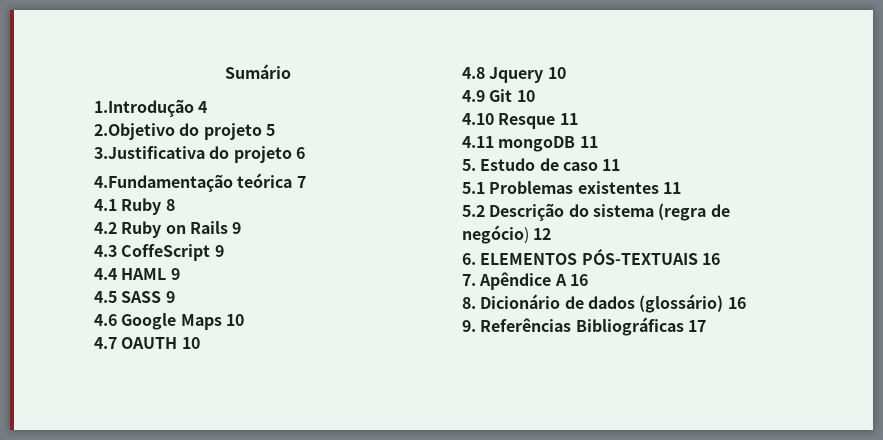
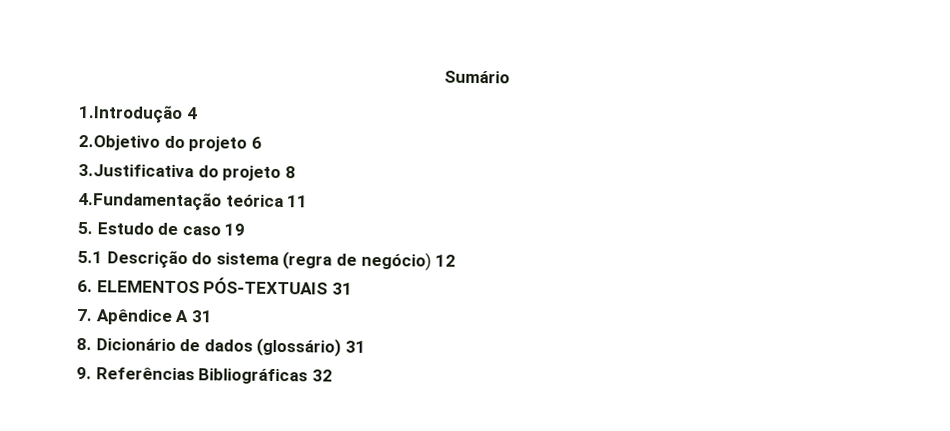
[265,124,275,136] 5 -> [250,136,262,149] 6
[295,147,305,159] 6 -> [284,166,296,179] 8
[296,176,306,188] [94,198,175,215] [94,221,242,238] [94,244,224,261] [94,268,180,280] [94,291,175,303] [94,313,244,330] [94,337,200,349] [462,67,566,83] [462,89,535,102] [462,113,578,129] [462,136,576,152] 7 // 4.1 Ruby 8 // 4.2 Ruby on Rails 9 // 4.3 CoffeScript 9 // 4.4 HAML 9 // 4.5 SASS 9 // 4.6 Google Maps 10 // 4.7 OAUTH 10 // 4.8 Jquery 10 // 4.9 Git 10 // 4.10 Resque 11 // 4.11 mongoDB -> (284, 201) none
[602,159,621,171] 11 -> [224,223,246,236] 19
[489,181,681,194] [462,205,485,217] Problemas existentes 11 // 5.2 -> (103, 257) none
[701,253,720,265] 16 -> [331,282,353,295] 31
[569,274,588,286] 16 -> [190,310,213,323] 31
[727,297,746,309] 16 -> [344,340,366,353] 31
[687,320,706,332] 17 -> [311,369,333,382] 32

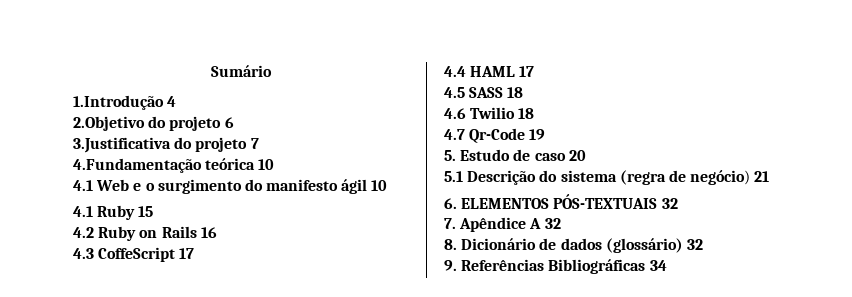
[284,166,296,179] 8 -> [250,138,259,149] 7
[287,195,309,208] 11 -> [258,159,275,170] [73,179,388,194] [73,205,154,220] [73,226,217,241] [73,247,195,262] [444,66,535,77] [444,87,524,98] [444,107,535,119] [444,128,546,143] 10 // 4.1 Web e o surgimento do manifesto ágil 10 // 4.1 Ruby 15 // 4.2 Ruby on Rails 16 // 4.3 CoffeScript 17 // 4.4 HAML 17 // 4.5 SASS 18 // 4.6 Twilio 18 // 4.7 Qr-Code 19
[224,223,246,236] 19 -> [568,150,586,161] 20
[435,254,457,267] 12 -> [754,171,770,182] 21
[331,282,353,295] 31 -> [661,198,678,209] 32
[190,310,213,323] 31 -> [544,218,561,229] 32
[344,340,366,353] 31 -> [686,239,703,250] 32
[311,369,333,382] 32 -> [649,260,667,271] 34

